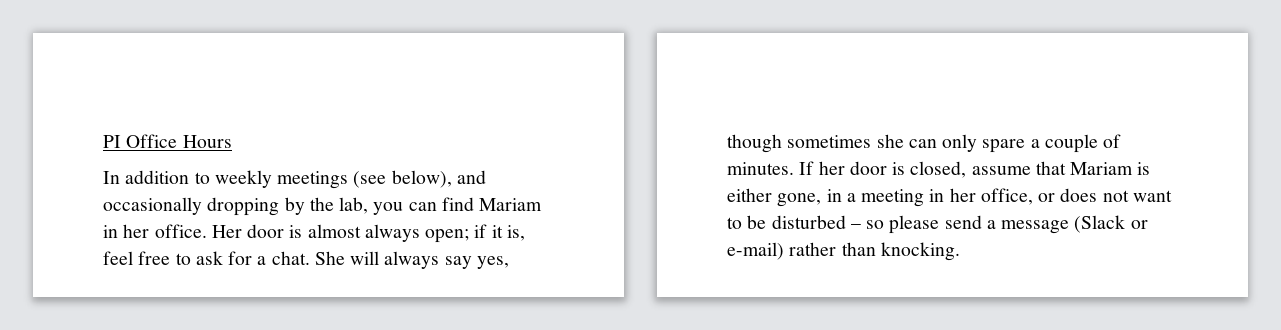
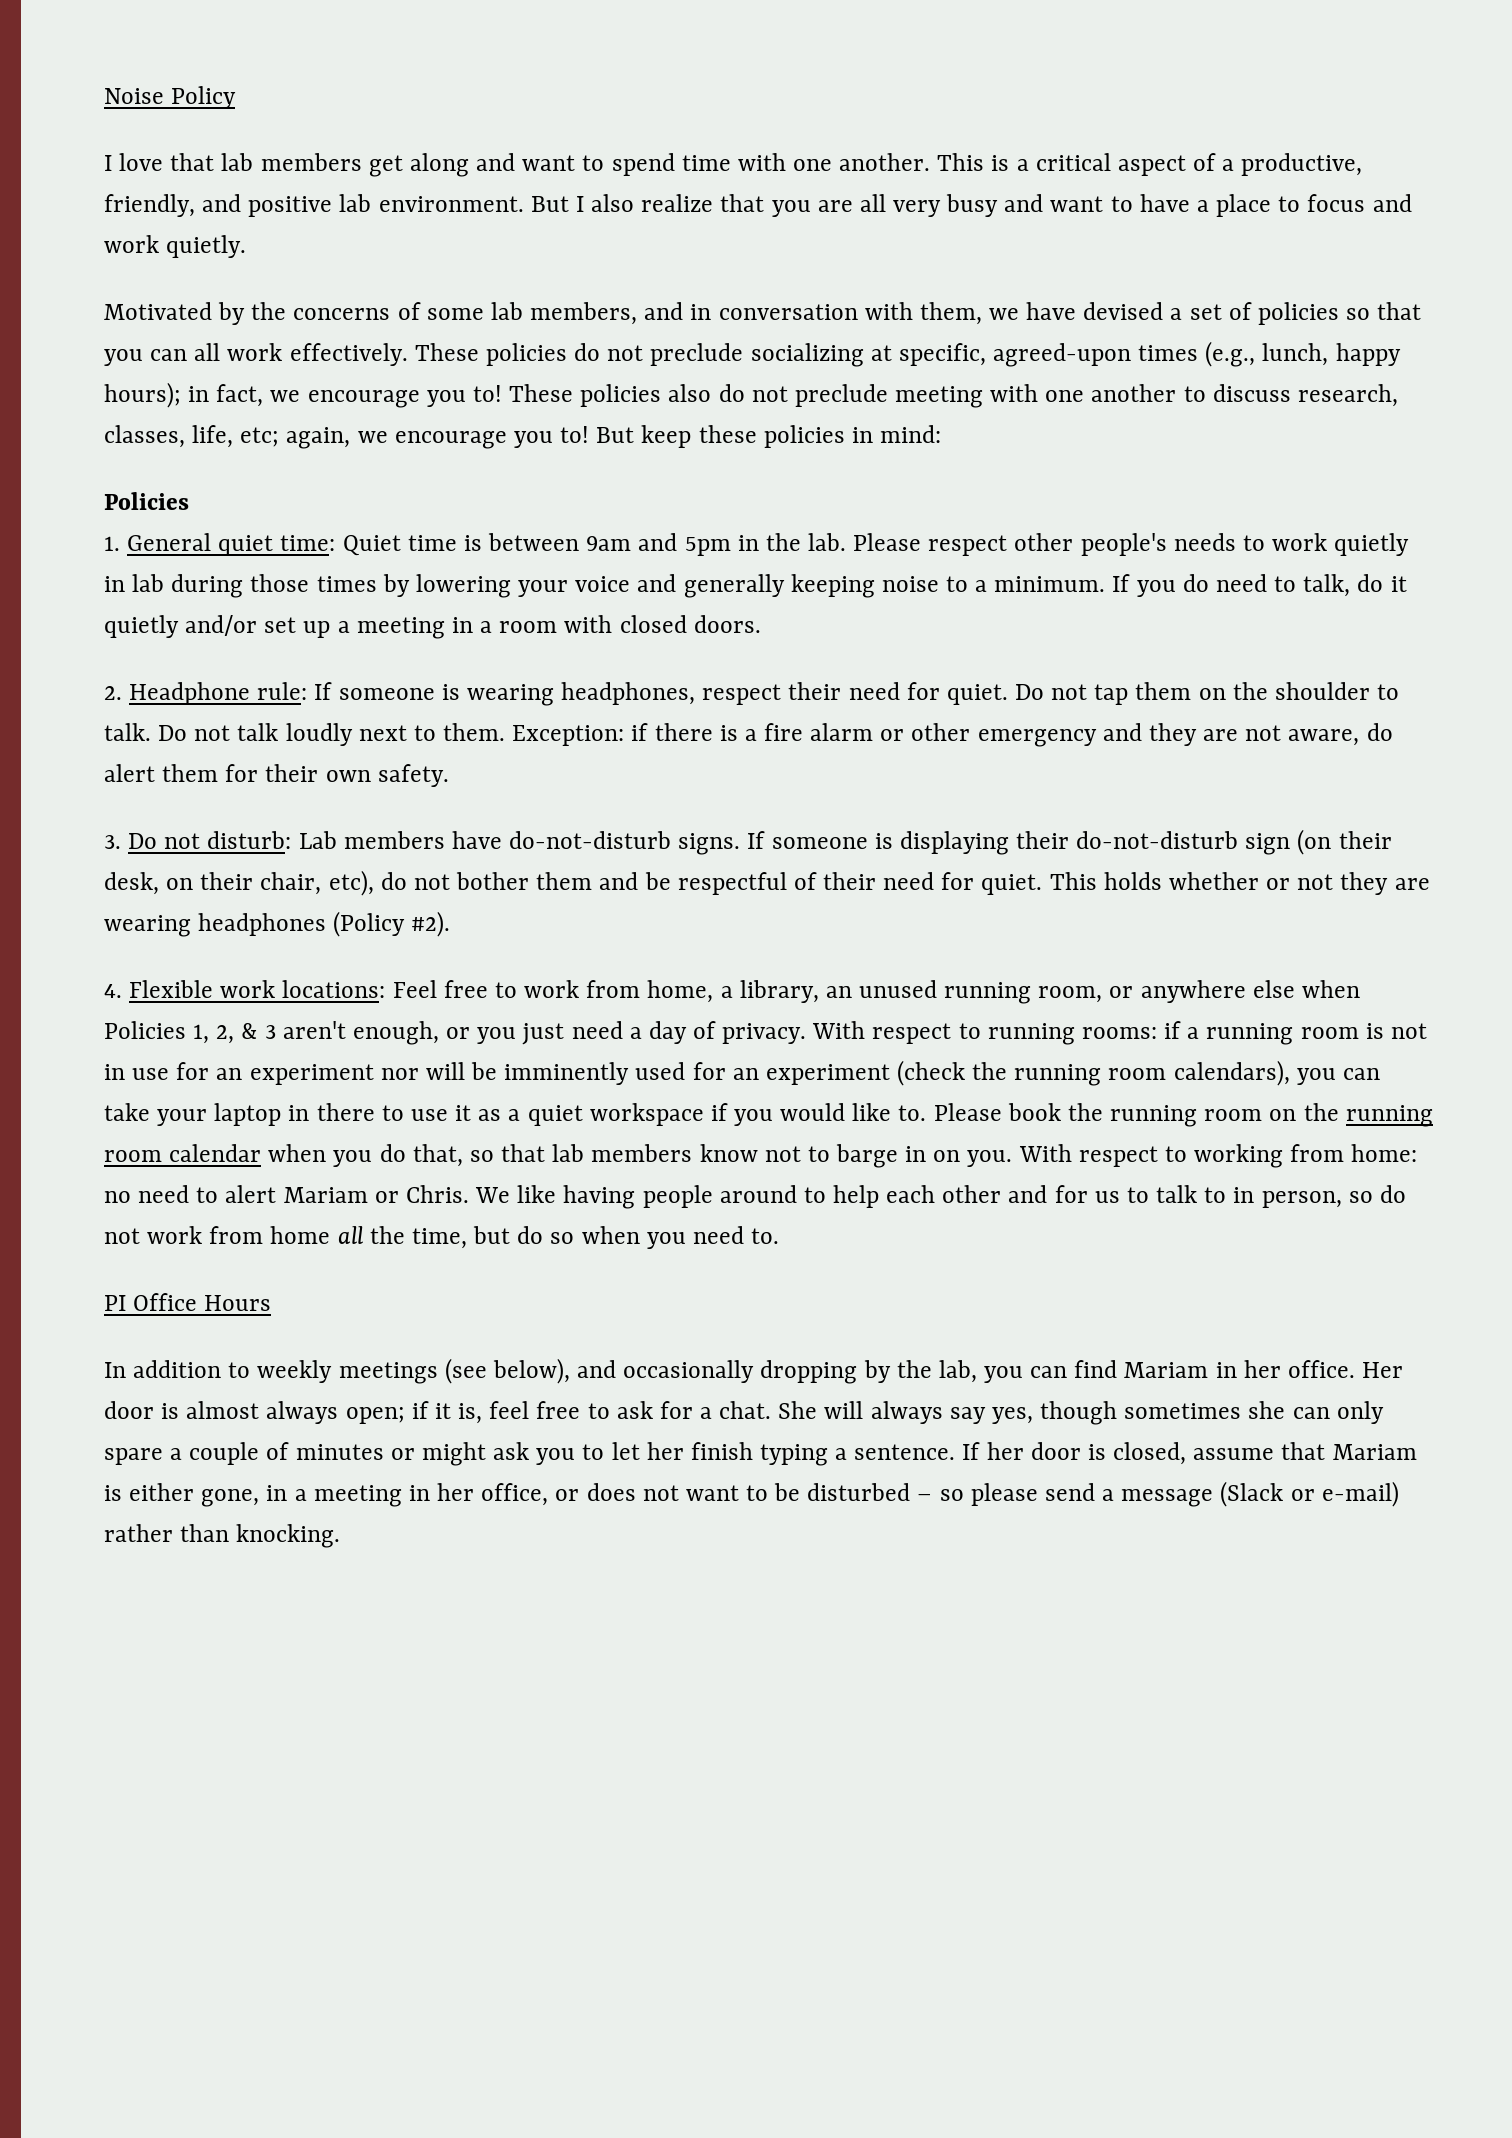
(103, 141) none -> [104,86,237,109] [104,153,1363,177] [104,194,1412,217] [104,235,247,258] [104,302,1422,325] [104,341,1401,367] [104,382,1398,408] [104,425,942,449] [104,492,189,510] [104,533,1410,556] [104,574,1407,598] [104,615,761,639] [104,682,1400,706] [104,723,1393,747] [104,764,449,787] [104,829,1392,855] [104,870,1430,896] [104,911,451,937] [104,980,1360,1004] [104,1021,1427,1045] [104,1060,1380,1086] [104,1103,1433,1127] [104,1144,1418,1168] [104,1185,1406,1209] [104,1226,780,1249] Noise Policy // I love that lab members get along and want to spend time with one another. This is a critical aspect of a productive, friendly, and positive lab environment. But I also realize that you are all very busy and want to have a place to focus and work quietly. // Motivated by the concerns of some lab members, and in conversation with them, we have devised a set of policies so that you can all work effectively. These policies do not preclude socializing at specific, agreed-upon times (e.g., lunch, happy hours); in fact, we encourage you to! These policies also do not preclude meeting with one another to discuss research, classes, life, etc; again, we encourage you to! But keep these policies in mind: // Policies // 1. General quiet time: Quiet time is between 9am and 5pm in the lab. Please respect other people's needs to work quietly in lab during those times by lowering your voice and generally keeping noise to a minimum. If you do need to talk, do it quietly and/or set up a meeting in a room with closed doors. // 2. Headphone rule: If someone is wearing headphones, respect their need for quiet. Do not tap them on the shoulder to talk. Do not talk loudly next to them. Exception: if there is a fire alarm or other emergency and they are not aware, do alert them for their own safety. // 3. Do not disturb: Lab members have do-not-disturb signs. If someone is displaying their do-not-disturb sign (on their desk, on their chair, etc), do not bother them and be respectful of their need for quiet. This holds whether or not they are wearing headphones (Policy #2). // 4. Flexible work locations: Feel free to work from home, a library, an unused running room, or anywhere else when Policies 1, 2, & 3 aren't enough, or you just need a day of privacy. With respect to running rooms: if a running room is not in use for an experiment nor will be imminently used for an experiment (check the running room calendars), you can take your laptop in there to use it as a quiet workspace if you would like to. Please book the running room on the running room calendar when you do that, so that lab members know not to barge in on you. With respect to working from home: no need to alert Mariam or Chris. We like having people around to help each other and for us to talk to in person, so do not work from home all the time, but do so when you need to. //
[727,162,794,175] minutes. -> [295,1442,956,1466] minutes or might ask you to let her finish typing a sentence.

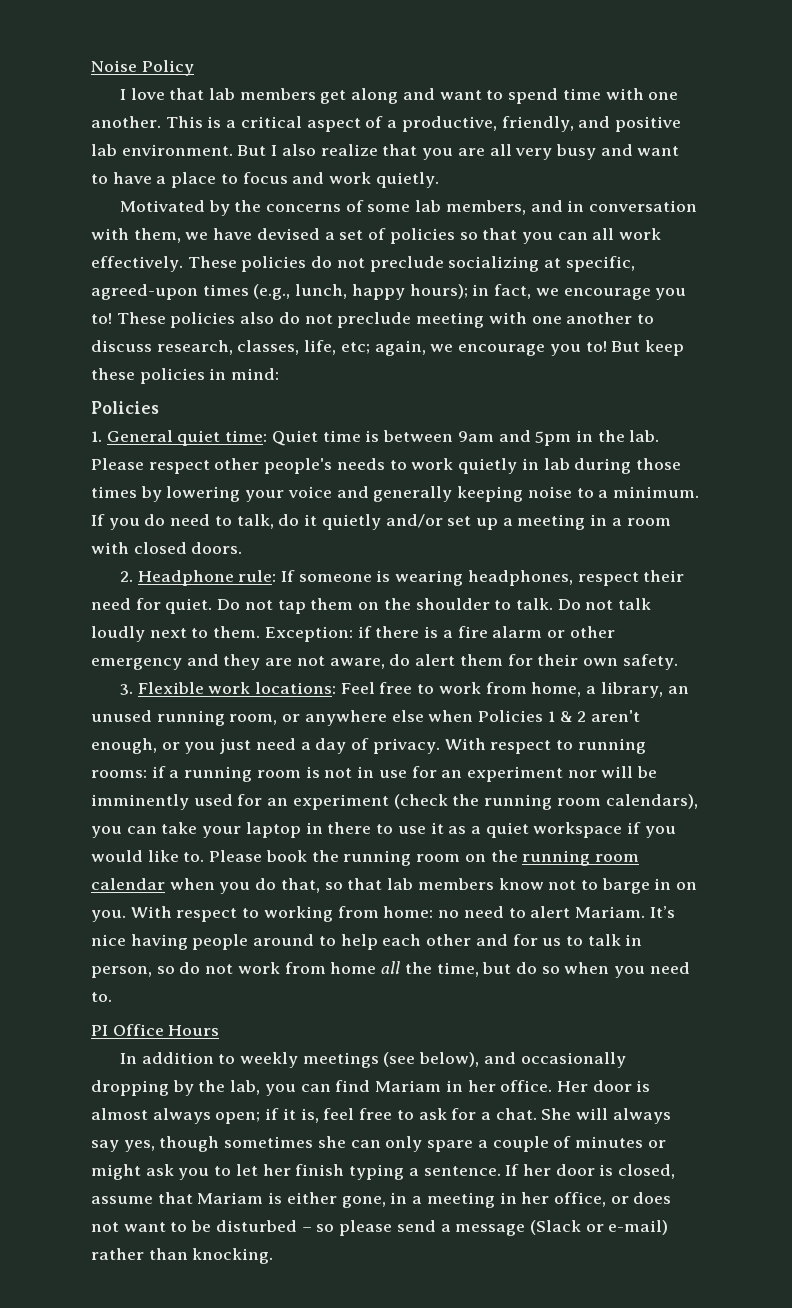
[128,829,1392,855] [104,870,1430,896] [104,911,451,937] [104,984,122,998] Do not disturb: Lab members have do-not-disturb signs. If someone is displaying their do-not-disturb sign (on their desk, on their chair, etc), do not bother them and be respectful of their need for quiet. This holds whether or not they are wearing headphones (Policy #2). // 4. -> (133, 689) none
[193,1023,276,1044] 1, 2, & 3 -> [547,711,587,722] 1 & 2
[283,1185,557,1203] Mariam or Chris. We like -> [574,906,675,918] [91,934,126,946] Mariam. It’s nice
[1204,1187,1227,1203] to -> (621, 940) none

